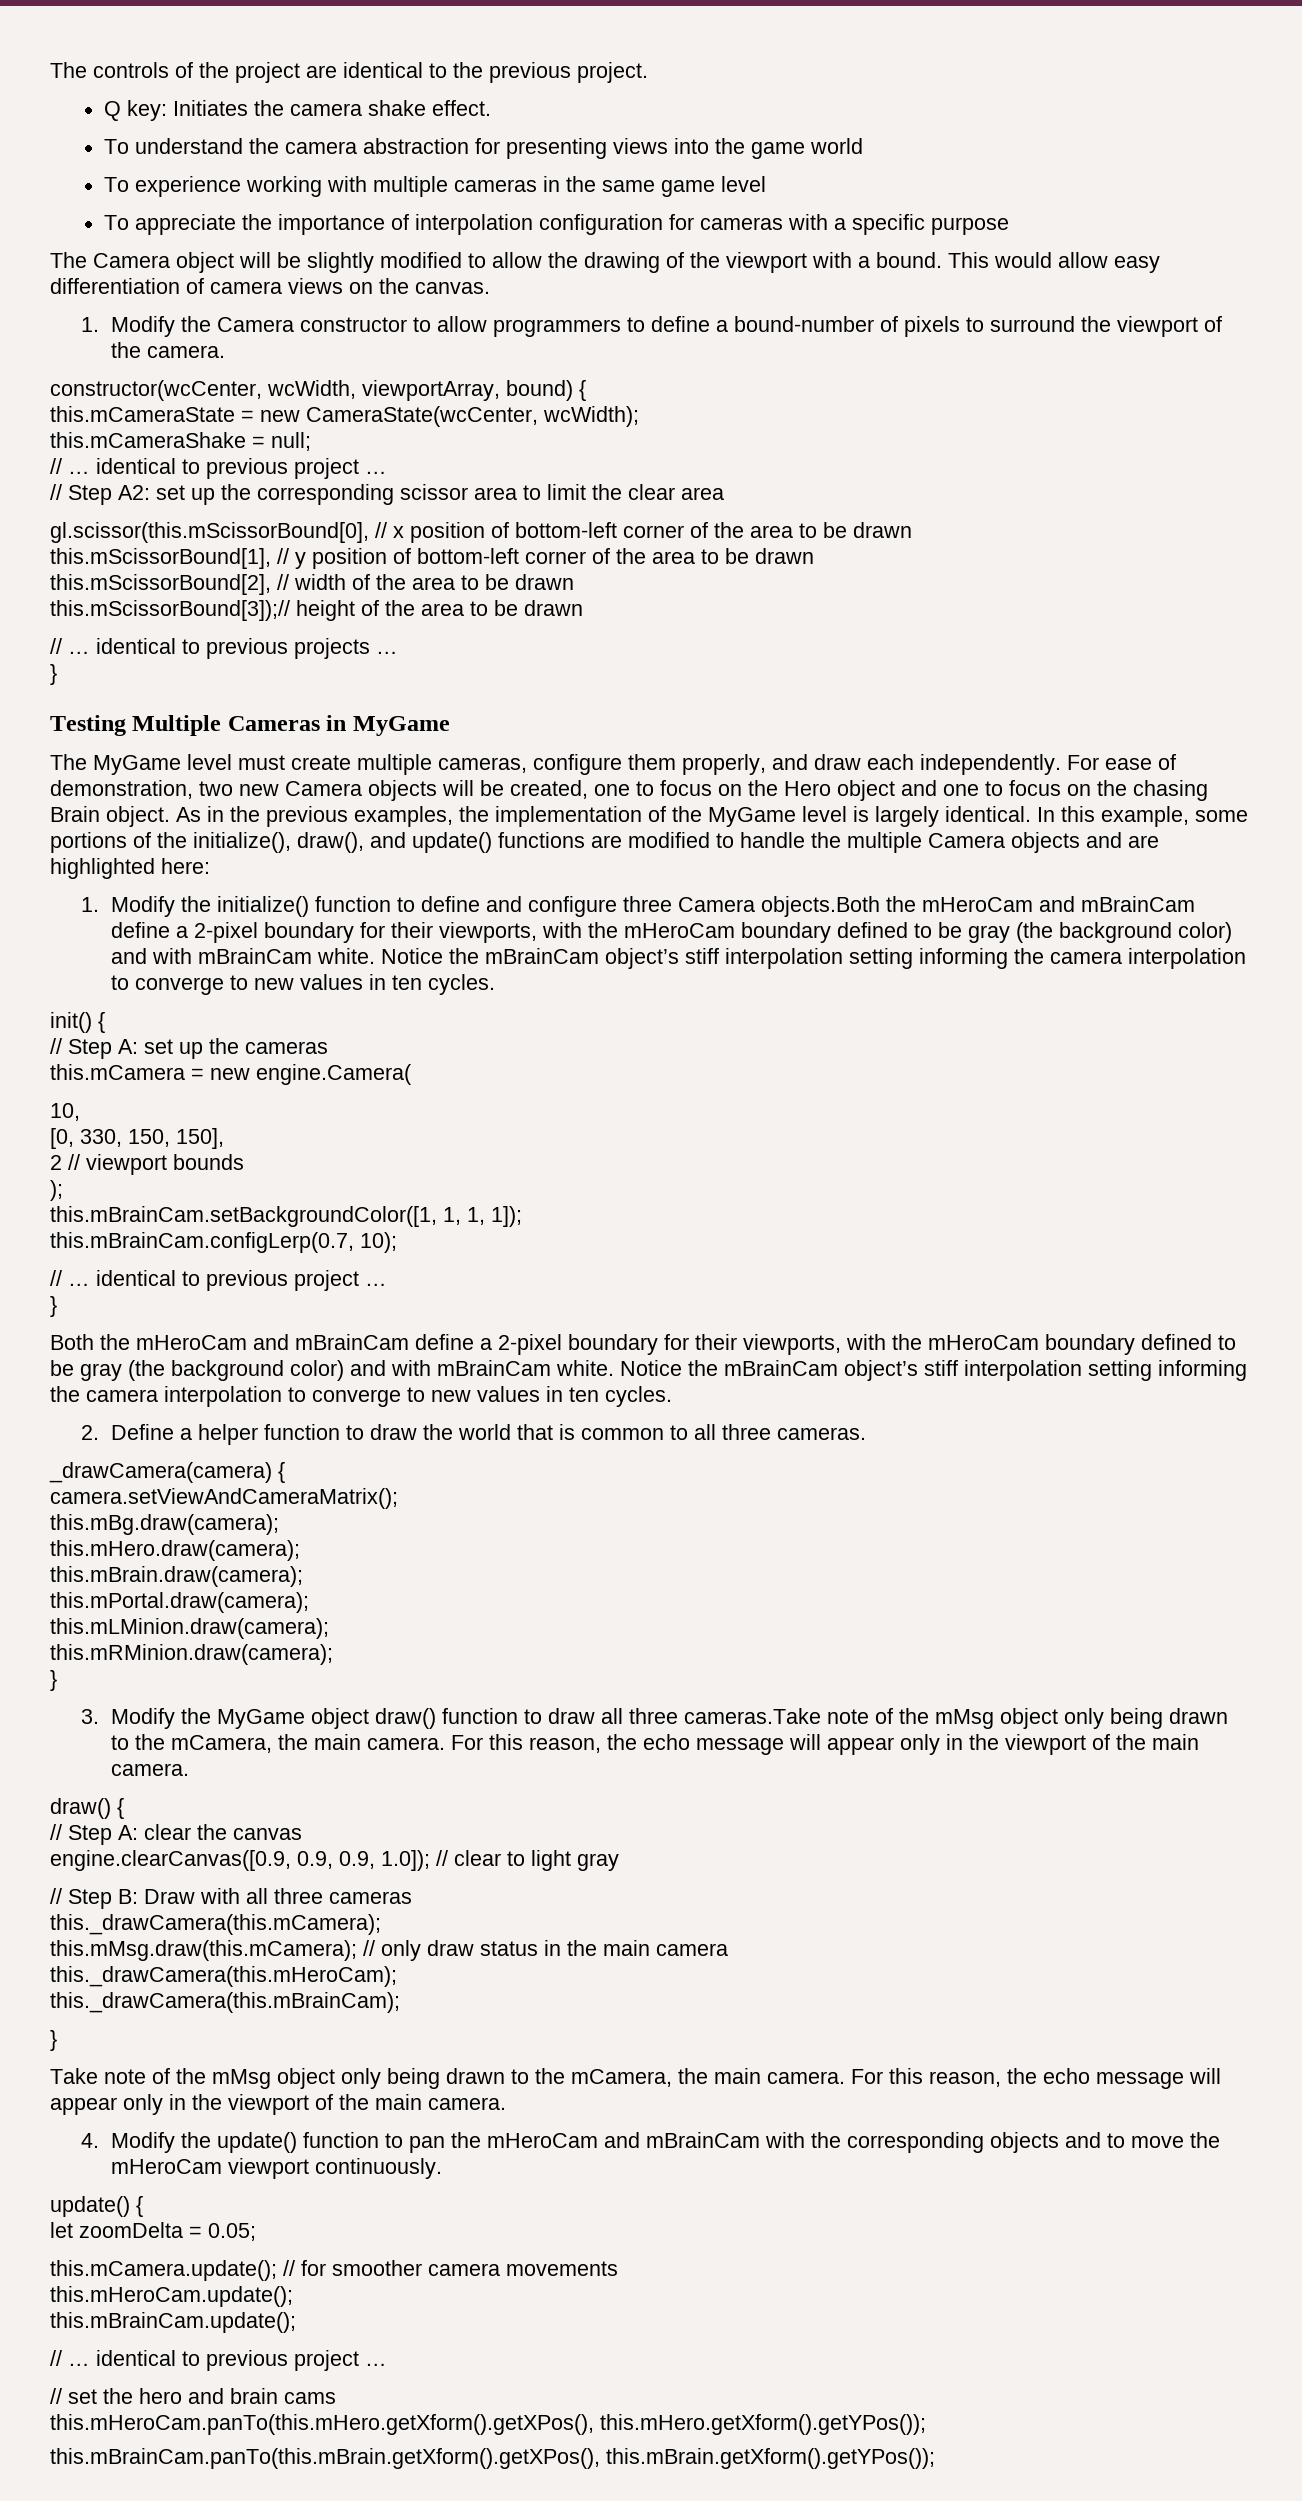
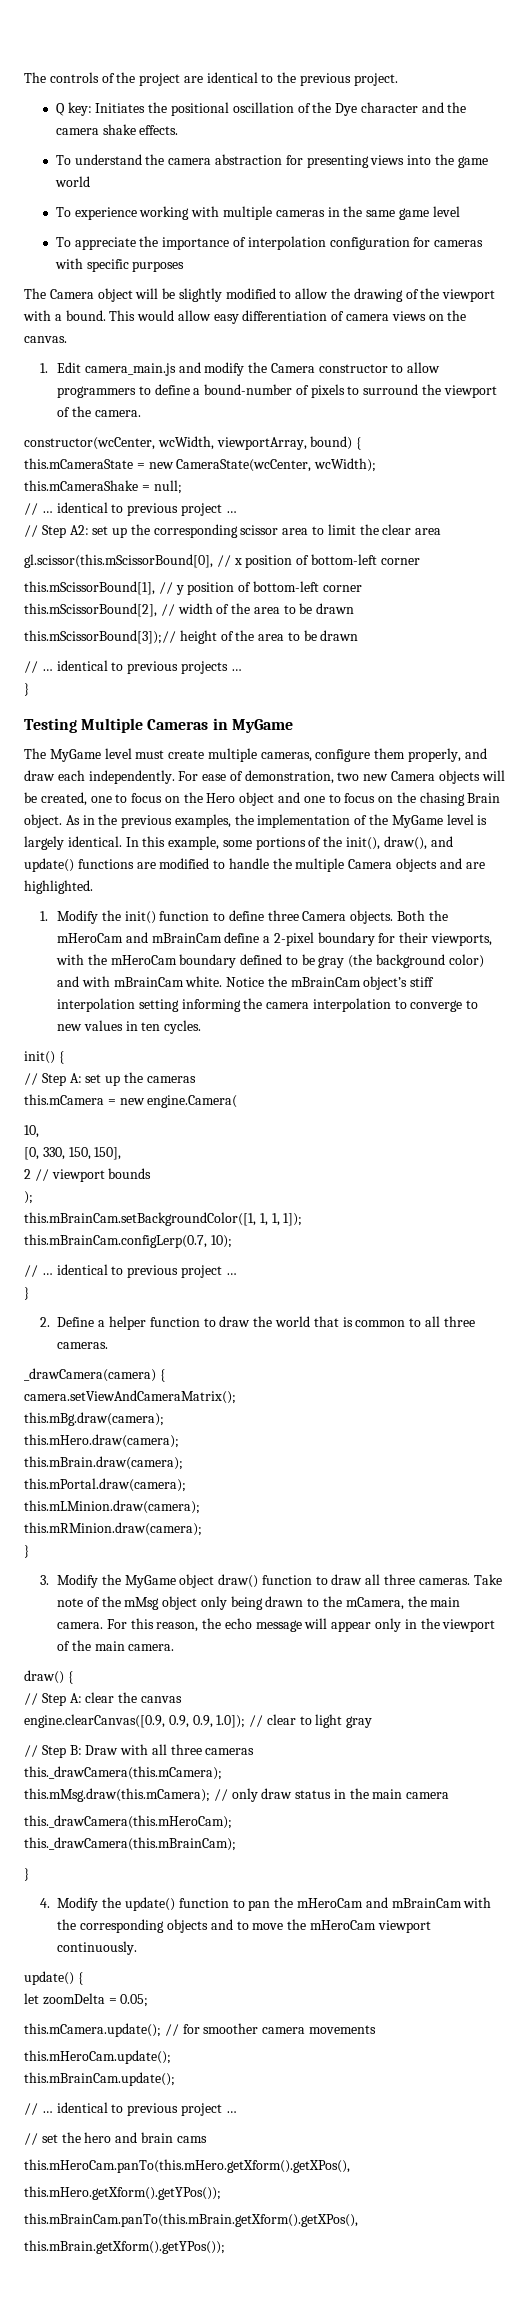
(285, 108) none -> [171,102,467,116] positional oscillation of the Dye character and the
[432,100,492,116] effect. -> [139,125,179,135] effects.
[834,214,1010,235] a specific purpose -> [86,259,185,272] specific purposes
[111,316,176,337] Modify -> [56,362,245,376] Edit camera_main.js and modify
[690,522,912,538] of the area to be drawn -> (420, 561) none
[592,548,814,564] of the area to be drawn -> (362, 588) none
[193,832,291,853] initialize(), -> [346,837,381,850] init(),
[50,858,210,879] [80,896,310,917] highlighted here: // 1. Modify the initialize() -> [24,880,93,894] [40,910,156,924] highlighted. // 1. Modify the init()
[486,896,881,917] and configure three Camera objects.Both -> [267,910,425,924] three Camera objects. Both
[50,1334,1236,1355] [50,1360,1247,1381] [50,1386,672,1407] // Both the mHeroCam and mBrainCam define a 2-pixel boundary for their viewports, with the mHeroCam boundary defined to be gray (the background color) and with mBrainCam white. Notice the mBrainCam object’s stiff interpolation setting informing the camera interpolation to converge to new values in ten cycles. -> (29, 1293) none
[684,1708,822,1724] cameras.Take -> [418,1574,502,1585] cameras. Take
[50,2068,1221,2089] [50,2094,506,2115] // Take note of the mMsg object only being drawn to the mCamera, the main camera. For this reason, the echo message will appear only in the viewport of the main camera. -> (29, 1874) none
(594, 2424) none -> (350, 2166) //
(600, 2458) none -> (358, 2220) //

